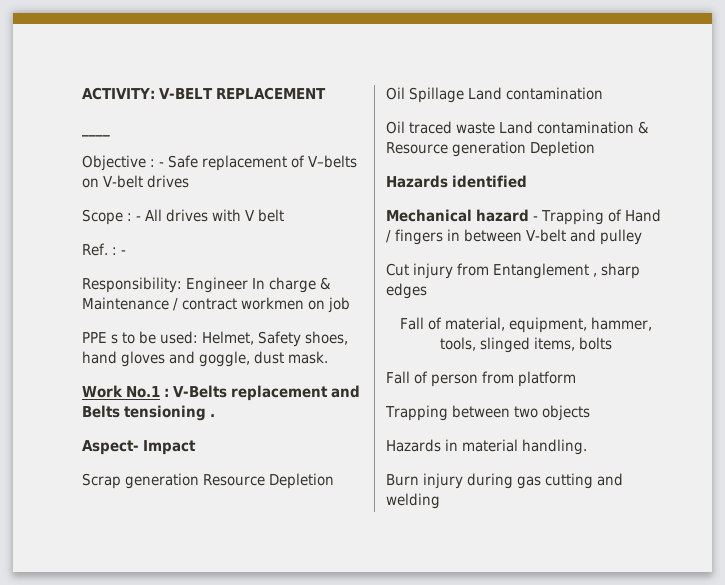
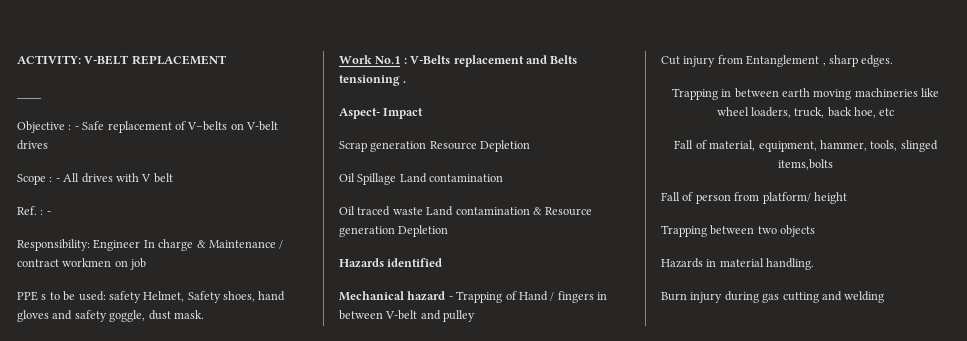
(199, 337) none -> [108,291,141,303] safety
(196, 357) none -> [74,310,107,322] safety
[386,283,427,299] edges -> [861,55,894,67] [671,88,940,100] [716,107,895,118] edges. // Trapping in between earth moving machineries like wheel loaders, truck, back hoe, etc
[534,337,613,351] items, bolts -> [778,159,833,170] items,bolts
[518,371,577,387] platform -> [762,192,847,204] platform/ height

